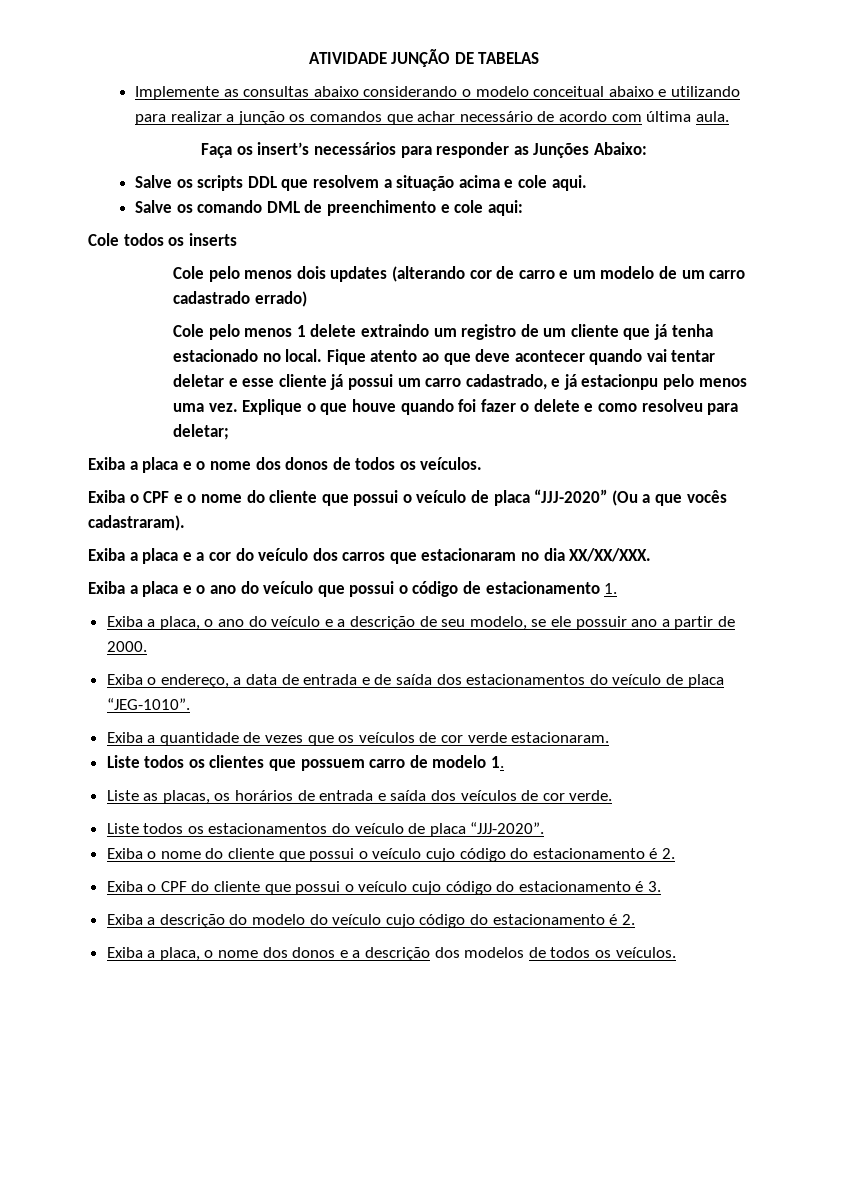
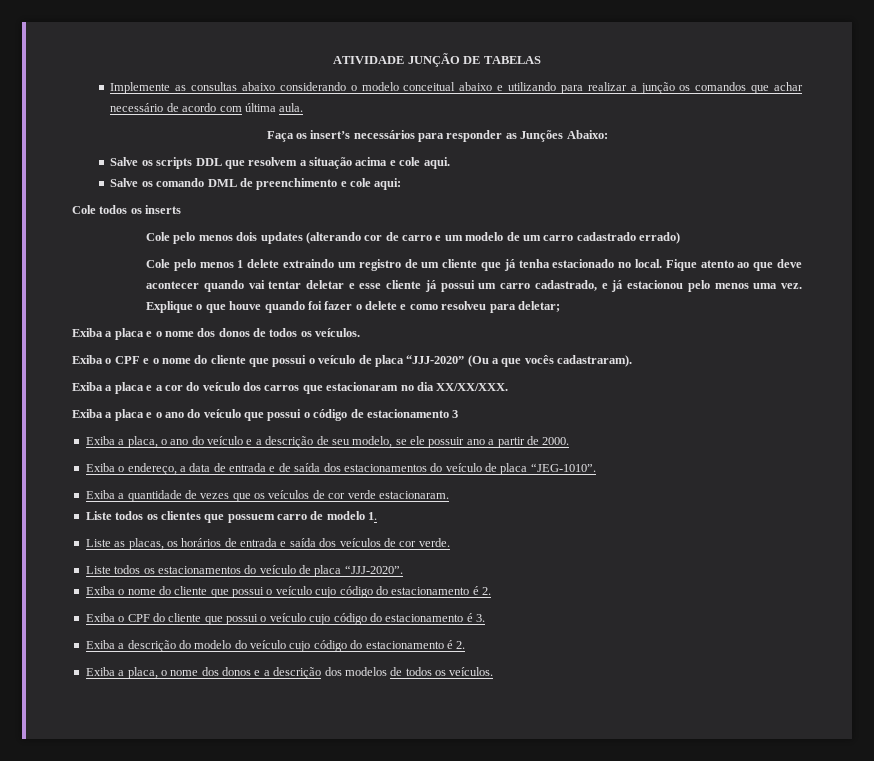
[581,374,659,390] estacionpu -> [627,280,684,289] estacionou
[604,583,618,594] 1. -> [452,410,459,418] 3

